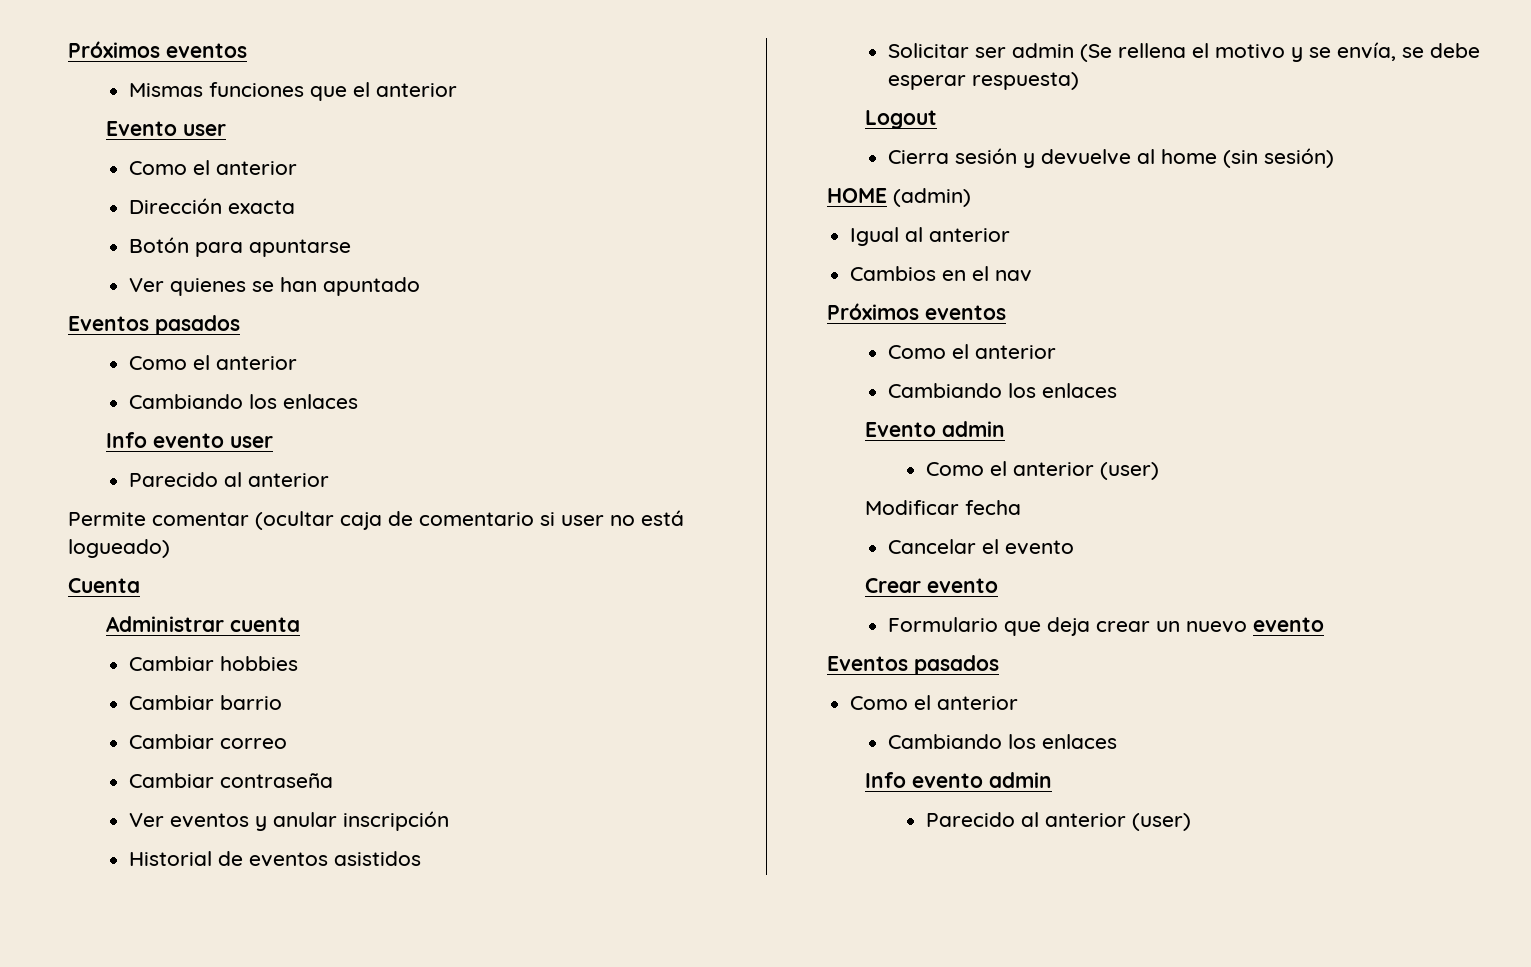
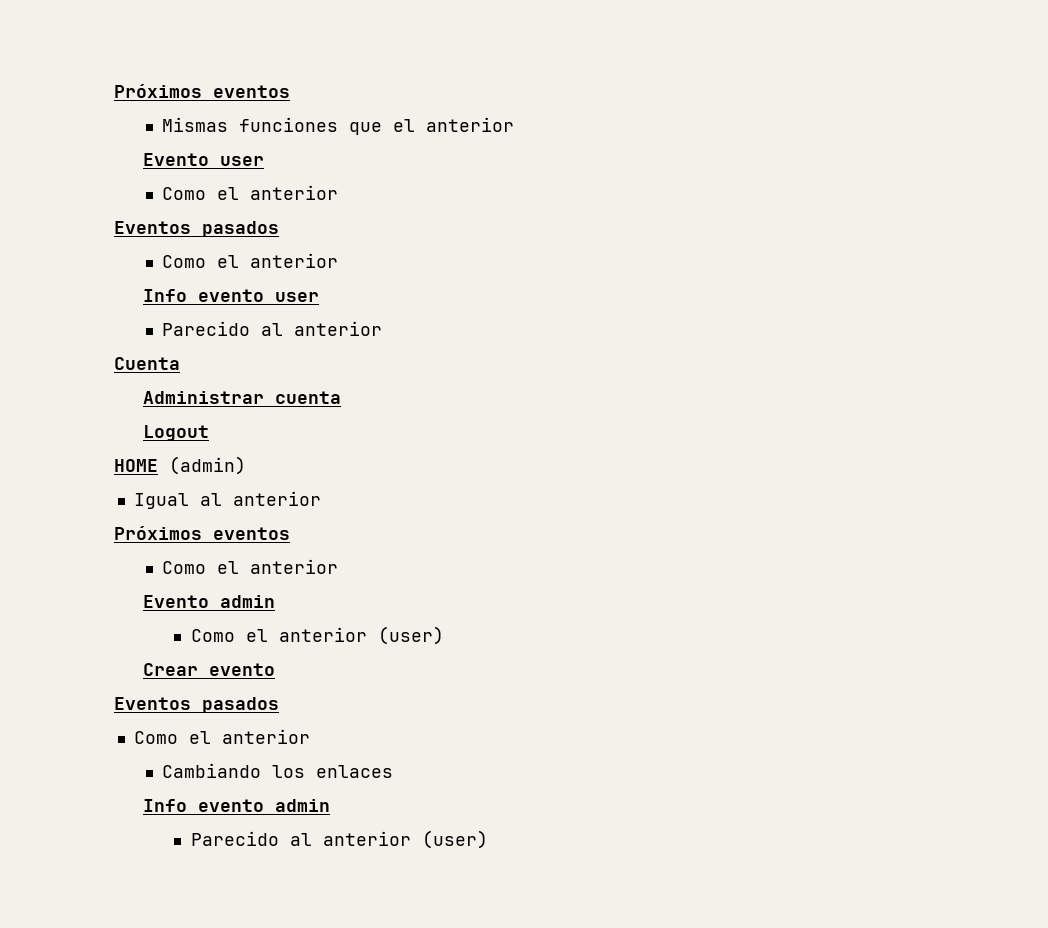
[129,198,296,214] [129,237,352,257] [129,277,421,296] [67,315,240,335] [129,355,298,370] [129,394,359,409] // Dirección exacta // Botón para apuntarse // Ver quienes se han apuntado // Eventos pasados // Como el anterior // Cambiando los enlaces -> [114,221,280,237] [162,253,339,268] // Eventos pasados // Como el anterior
[67,510,684,530] [67,539,170,558] [67,578,140,593] [105,616,300,632] [129,656,299,671] [129,695,283,710] [129,734,288,749] [129,773,334,788] [129,811,450,831] [129,851,422,867] [888,42,1481,62] [888,72,1080,90] [864,110,937,129] [888,148,1335,168] Permite comentar (ocultar caja de comentario si user no está logueado) // Cuenta // Administrar cuenta // Cambiar hobbies // Cambiar barrio // Cambiar correo // Cambiar contraseña // Ver eventos y anular inscripción // Historial de eventos asistidos // Solicitar ser admin (Se rellena el motivo y se envía, se debe esperar respuesta) // Logout // Cierra sesión y devuelve al home (sin sesión) -> [114,357,181,370] [142,391,341,404] [142,425,209,441] Cuenta // Administrar cuenta // Logout
[850,266,1033,282] // Cambios en el nav -> (322, 498) none
[888,383,1118,398] // Cambiando los enlaces -> (339, 566) none
[864,500,1021,515] [888,539,1075,555] [864,578,998,593] [888,617,1248,636] Modificar fecha // Cancelar el evento // Crear evento // Formulario que deja crear un nuevo -> [142,663,198,676] Crear

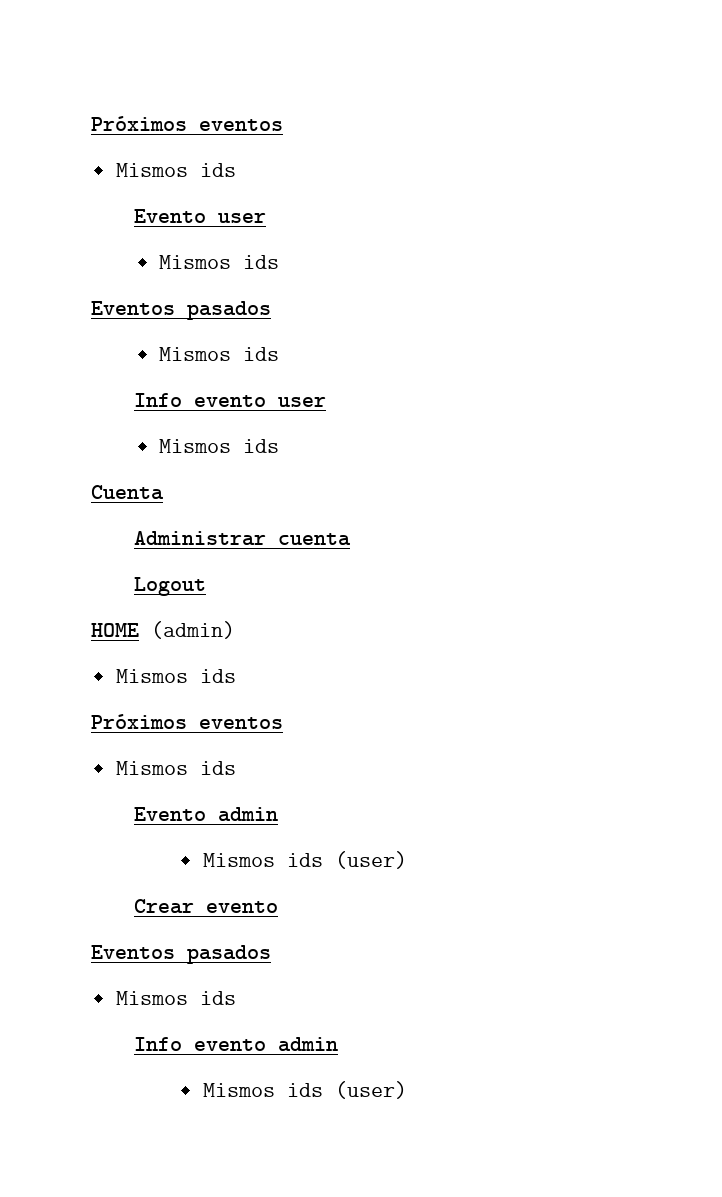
[114,84,291,98] [162,117,515,135] Próximos eventos // Mismas funciones que el anterior -> [90,116,283,131] [115,163,236,177] Próximos eventos // Mismos ids
[162,185,339,200] [114,221,280,237] [162,253,339,268] Como el anterior // Eventos pasados // Como el anterior -> [159,255,280,269] [90,301,271,320] [159,347,280,361] Mismos ids // Eventos pasados // Mismos ids
[162,321,383,336] Parecido al anterior -> [159,439,280,453] Mismos ids
[134,491,322,509] [114,526,291,540] [162,559,339,574] Igual al anterior // Próximos eventos // Como el anterior -> [115,669,236,683] [90,714,283,729] [115,761,236,775] Mismos ids // Próximos eventos // Mismos ids
[190,627,367,642] Como el anterior -> [202,853,323,867] Mismos ids
[134,729,311,744] [162,763,394,778] Como el anterior // Cambiando los enlaces -> [115,991,236,1005] Mismos ids
[190,831,411,846] Parecido al anterior -> [202,1083,323,1097] Mismos ids

